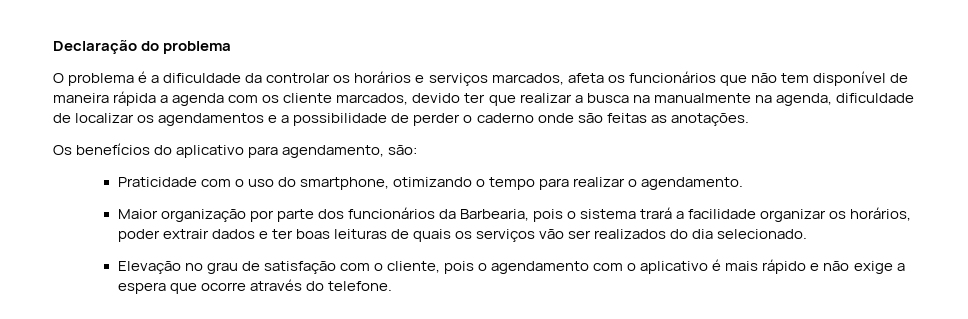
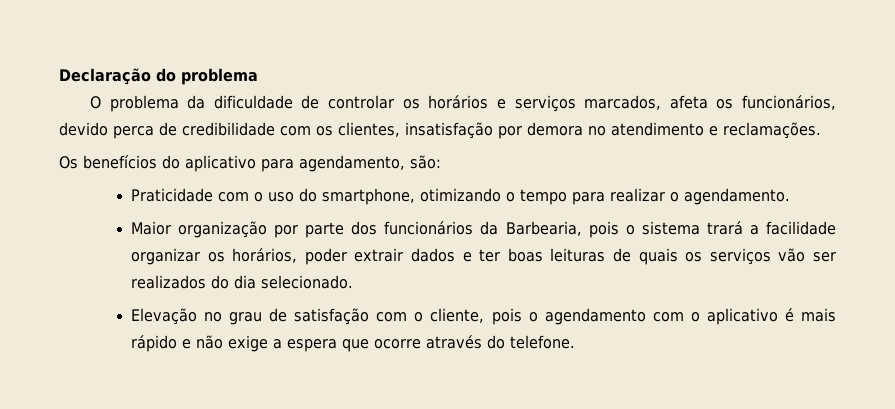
[138,71,263,83] é a dificuldade da -> [187,95,320,109] da dificuldade de
[628,71,908,86] [53,91,914,106] [53,113,749,126] funcionários que não tem disponível de maneira rápida a agenda com os cliente marcados, devido ter que realizar a busca na manualmente na agenda, dificuldade de localizar os agendamentos e a possibilidade de perder o caderno onde são feitas as anotações. -> [742,95,837,110] [59,122,821,139] funcionários, devido perca de credibilidade com os clientes, insatisfação por demora no atendimento e reclamações.

